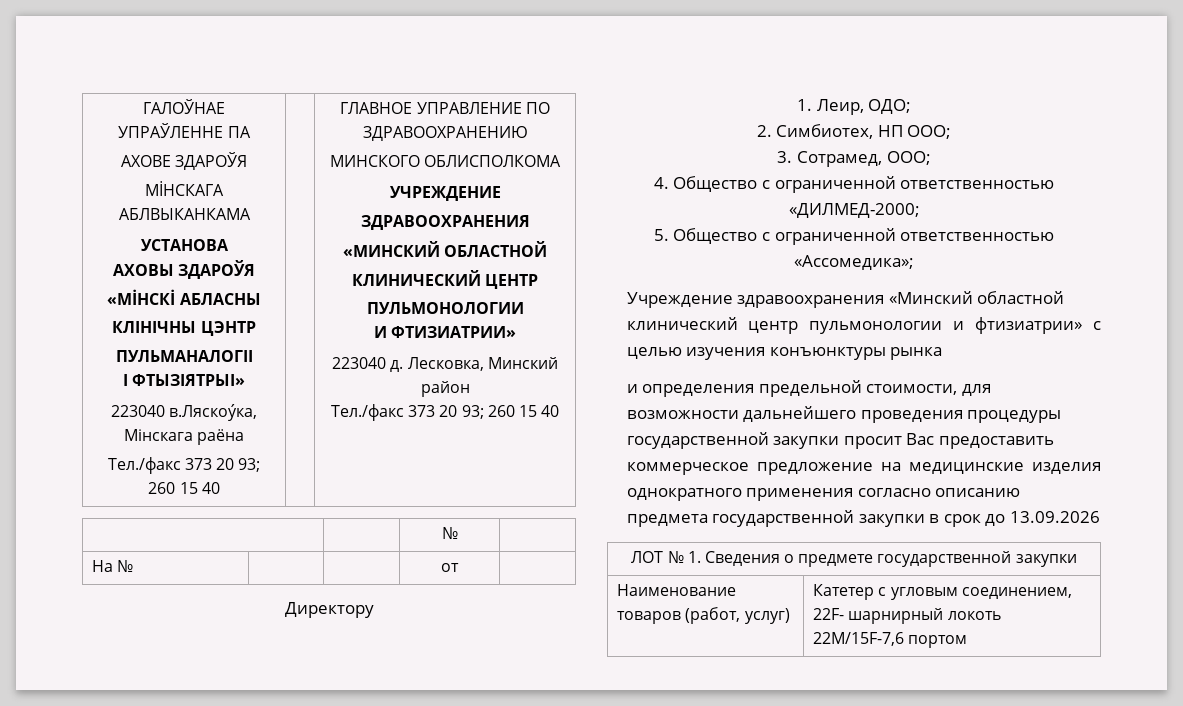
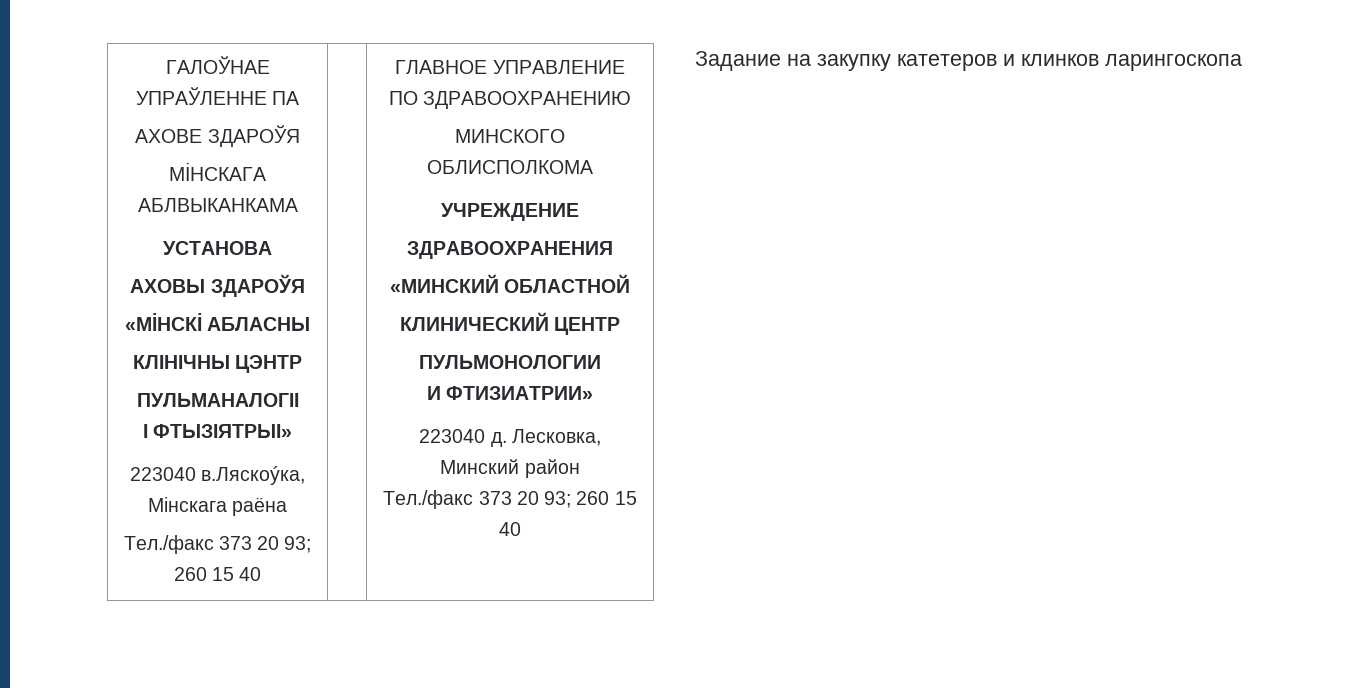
[441,527,458,539] [92,560,134,572] [441,563,459,572] [284,602,374,618] [796,99,912,115] [756,124,952,139] [777,151,931,167] [653,176,1055,193] [788,203,920,218] [653,228,1055,245] [794,255,914,270] [626,291,1065,308] [626,317,1101,334] [626,347,943,360] [626,380,991,397] [626,406,1062,423] [626,432,1054,449] [626,462,1101,475] [626,488,1021,501] [626,510,1101,527] [631,551,1077,567] [617,584,737,596] [617,607,790,624] [813,584,1072,600] [813,608,1001,624] [813,632,968,648] // | | № | // На № | | | от | // Директору // 1. Леир, ОДО; // 2. Симбиотех, НП ООО; // 3. Сотрамед, ООО; // 4. Общество с ограниченной ответственностью «ДИЛМЕД-2000; // 5. Общество с ограниченной ответственностью «Ассомедика»; // Учреждение здравоохранения «Минский областной клинический центр пульмонологии и фтизиатрии» с целью изучения конъюнктуры рынка // и определения предельной стоимости, для возможности дальнейшего проведения процедуры государственной закупки просит Вас предоставить коммерческое предложение на медицинские изделия однократного применения согласно описанию предмета государственной закупки в срок до 13.09.2026 // ЛОТ № 1. Сведения о предмете государственной закупки // Наименование товаров (работ, услуг) | Катетер с угловым соединением, 22F- шарнирный локоть 22М/15F-7,6 портом -> [695,51,1242,71] // Задание на закупку катетеров и клинков ларингоскопа

